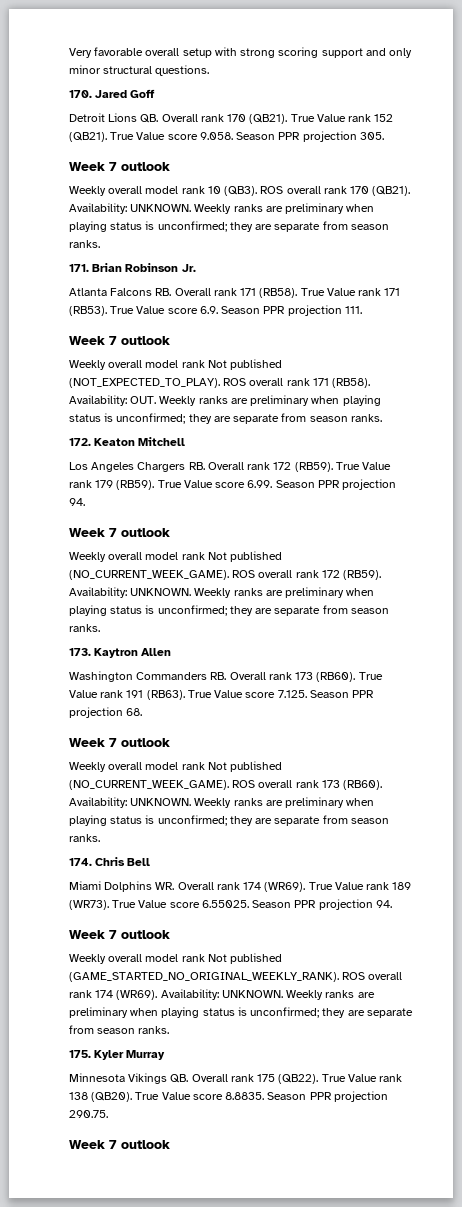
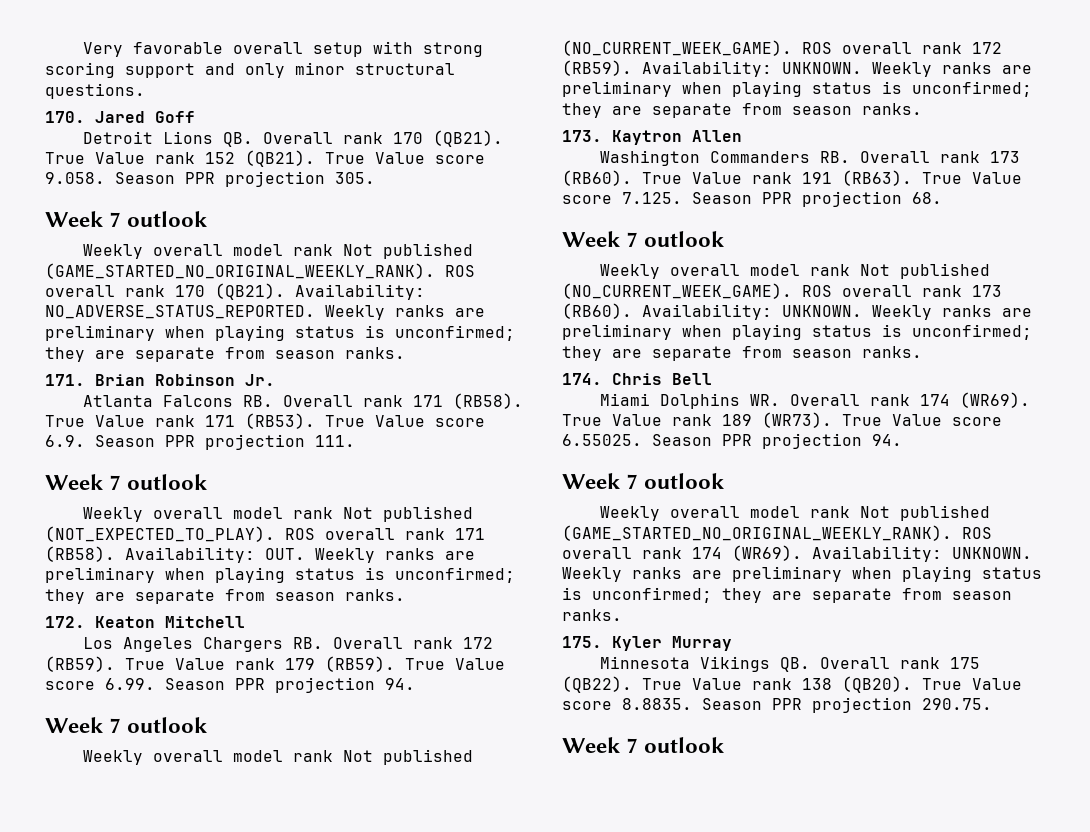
[207,186,258,196] 10 (QB3). -> [343,243,474,259] [45,263,435,279] Not published (GAME_STARTED_NO_ORIGINAL_WEEKLY_RANK).
[130,204,192,212] UNKNOWN. -> [45,305,315,319] NO_ADVERSE_STATUS_REPORTED.

